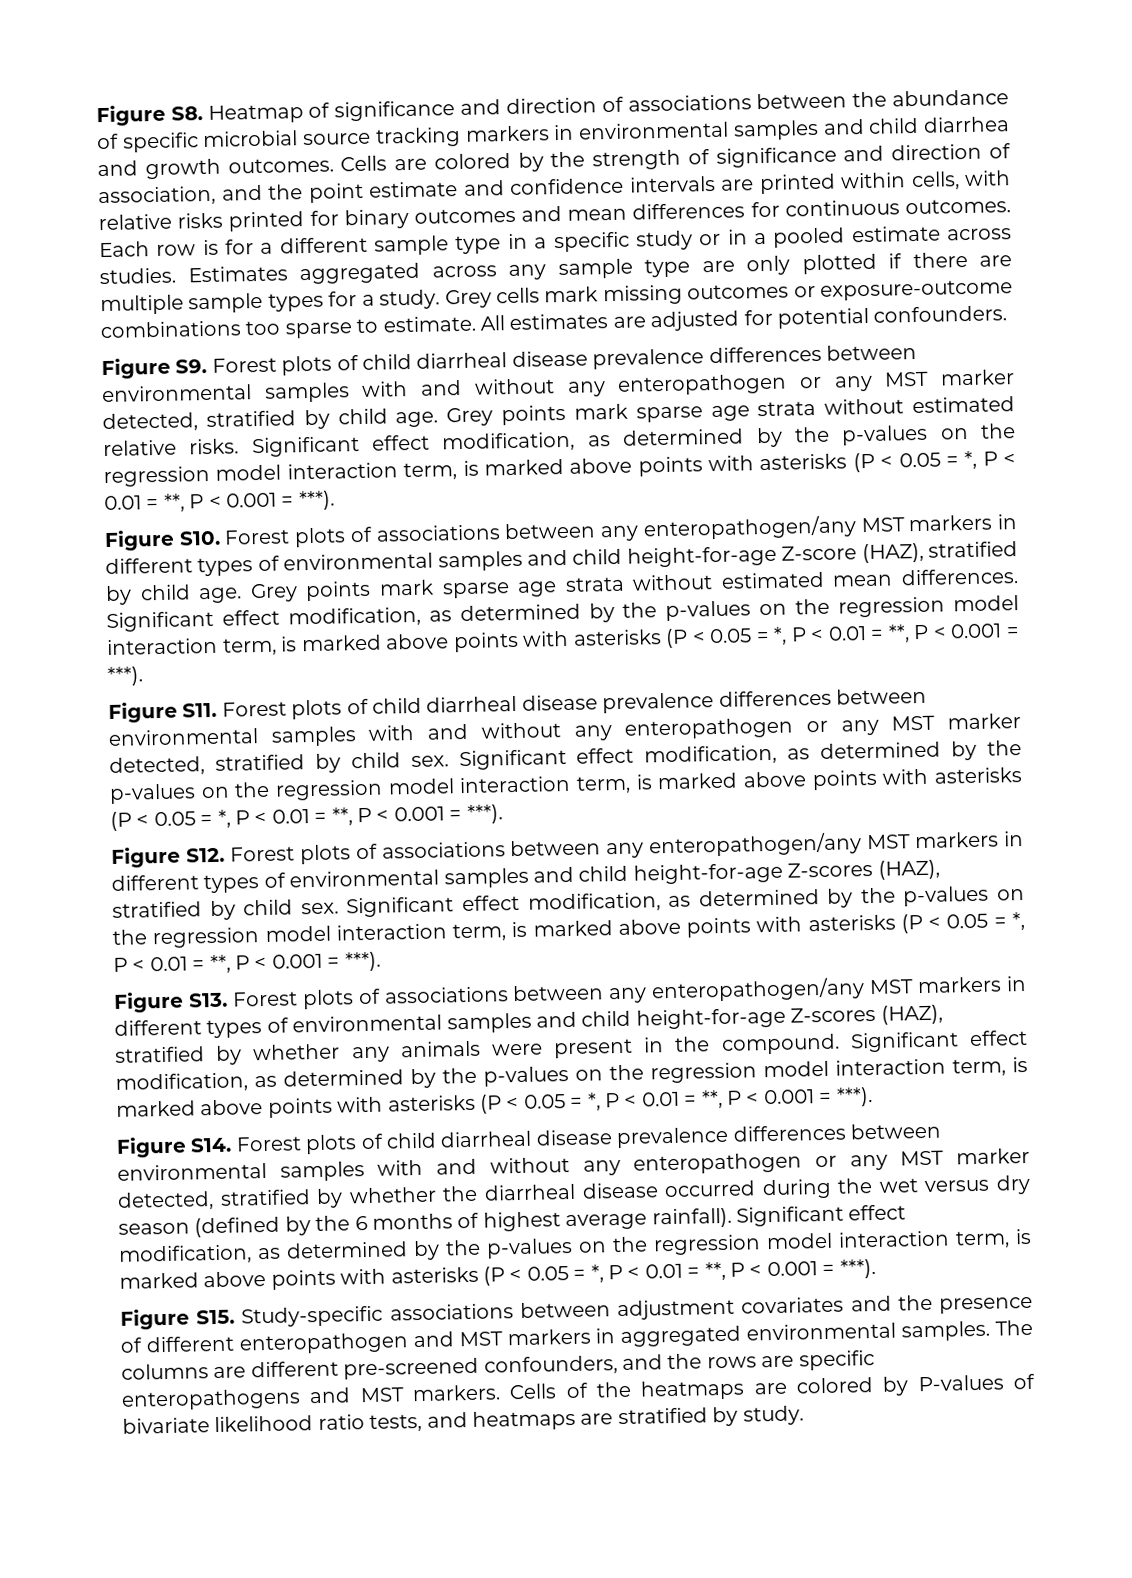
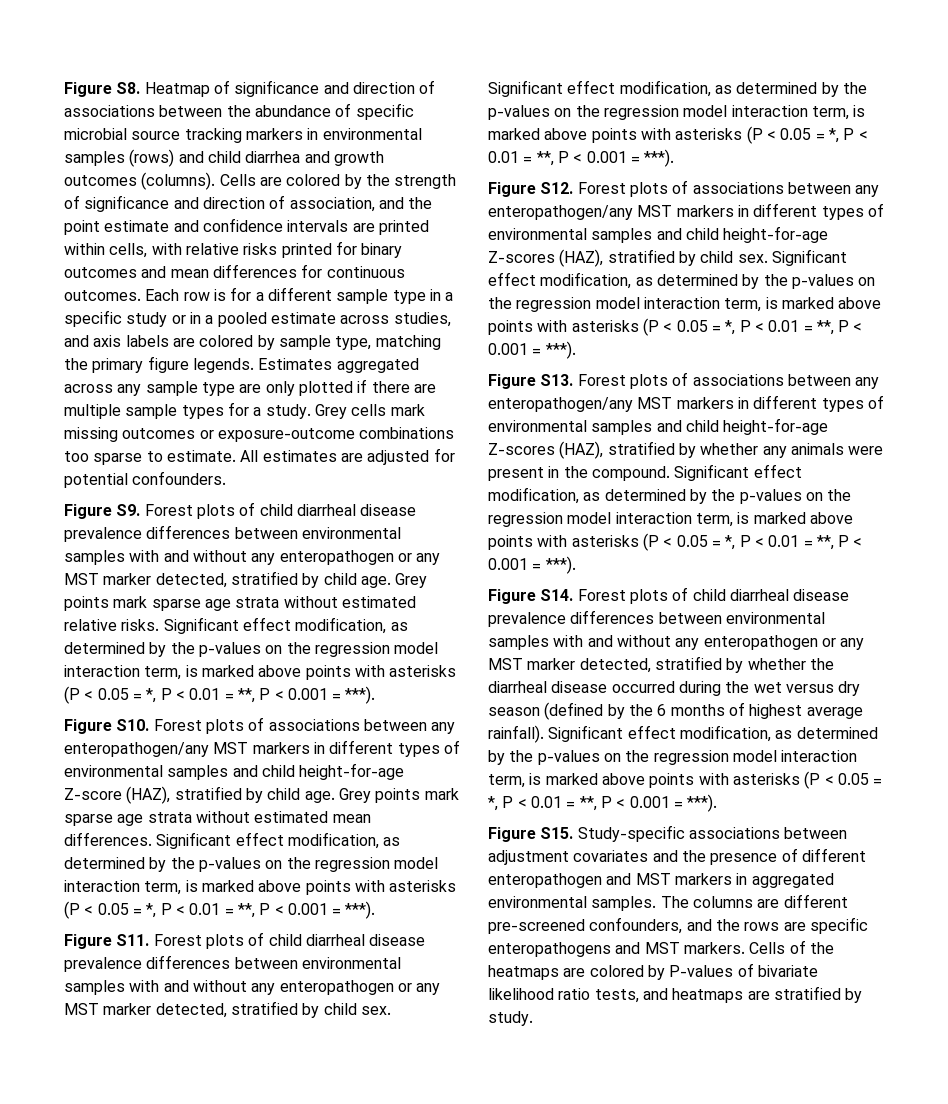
(819, 130) none -> [129,149,175,167] (rows)
[227,157,334,174] outcomes. -> [64,172,216,190] outcomes (columns).
[99,267,176,285] studies. -> [393,312,451,327] [64,335,441,350] [64,356,254,373] studies, and axis labels are colored by sample type, matching the primary figure legends.

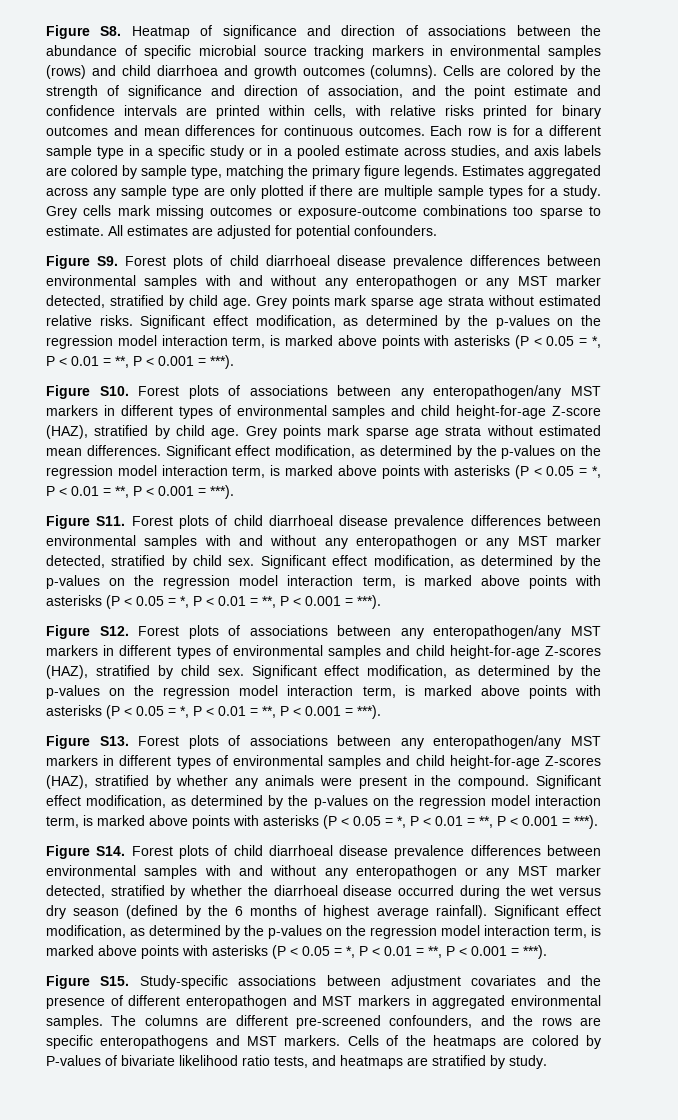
[245,151,301,163] diarrhea -> [156,65,218,76] diarrhoea
[296,504,356,516] diarrheal -> [265,255,330,266] diarrhoeal
[305,934,365,946] diarrheal -> [268,515,333,526] diarrhoeal
[729,589,789,601] diarrheal -> [268,845,333,856] diarrhoeal
[488,681,547,693] diarrheal -> [273,885,338,896] diarrhoeal

